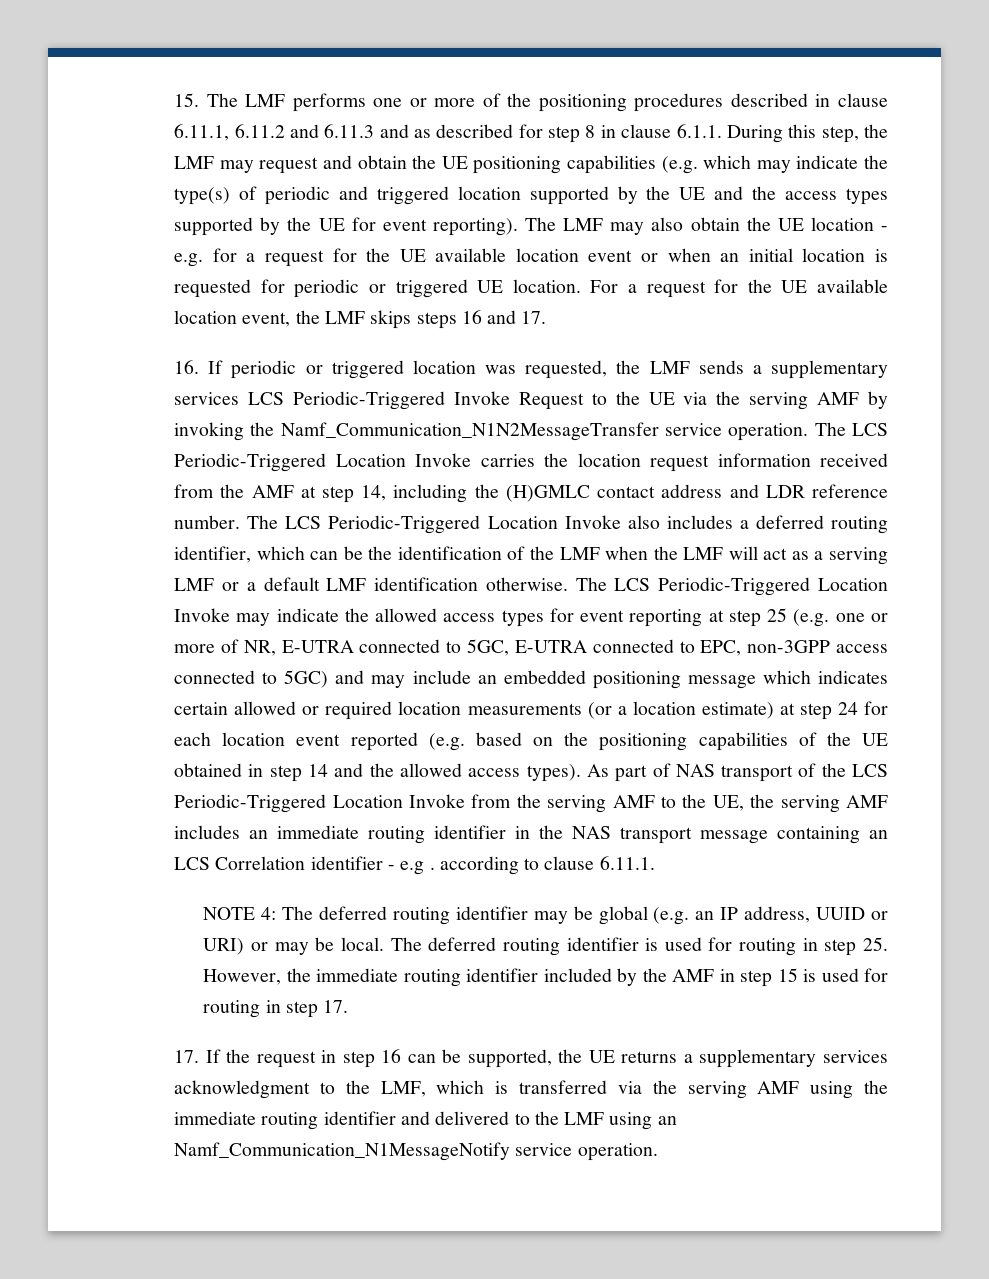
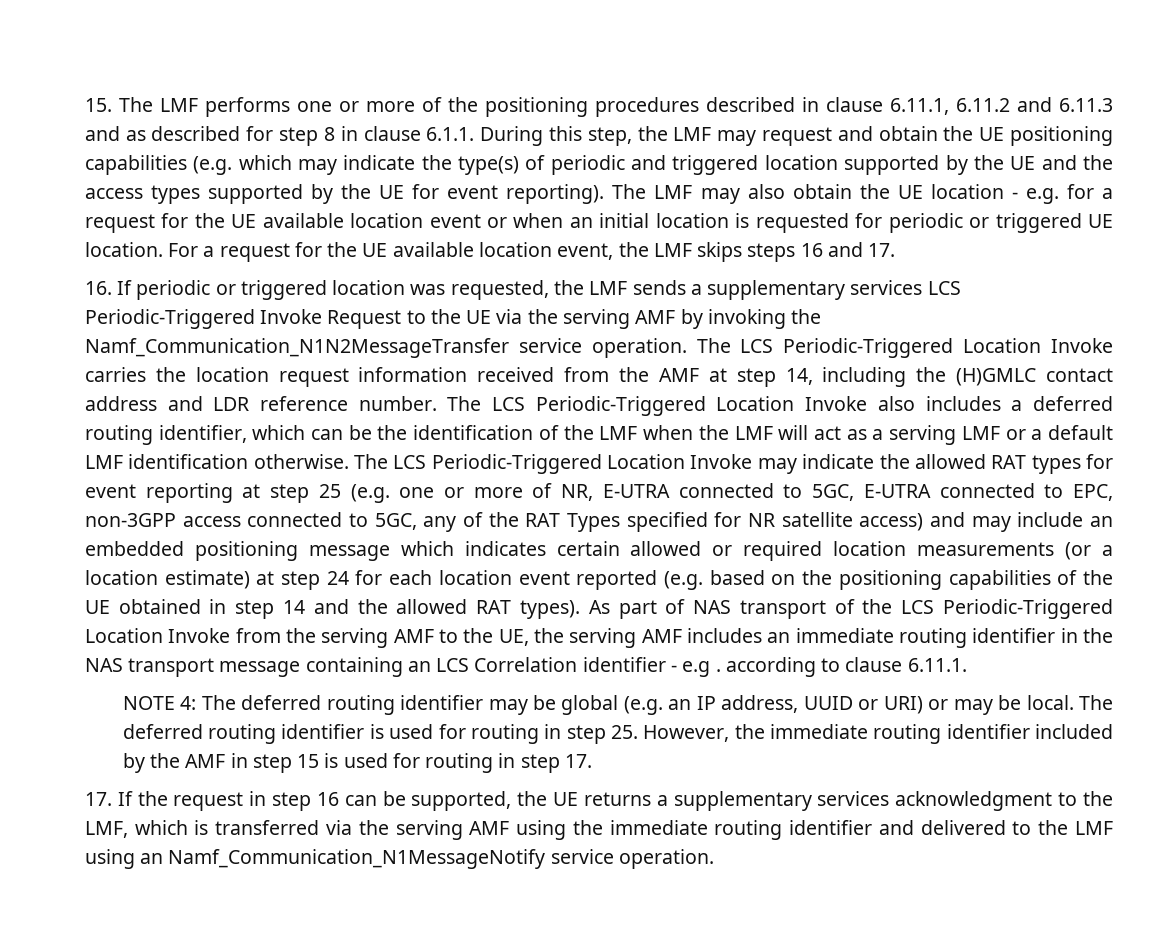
[443,613,496,622] access -> [991,455,1027,469] RAT
[284,670,329,688] 5GC) -> [374,512,924,532] 5GC, any of the RAT Types specified for NR satellite access)
[468,768,521,777] access -> [476,600,512,614] RAT

